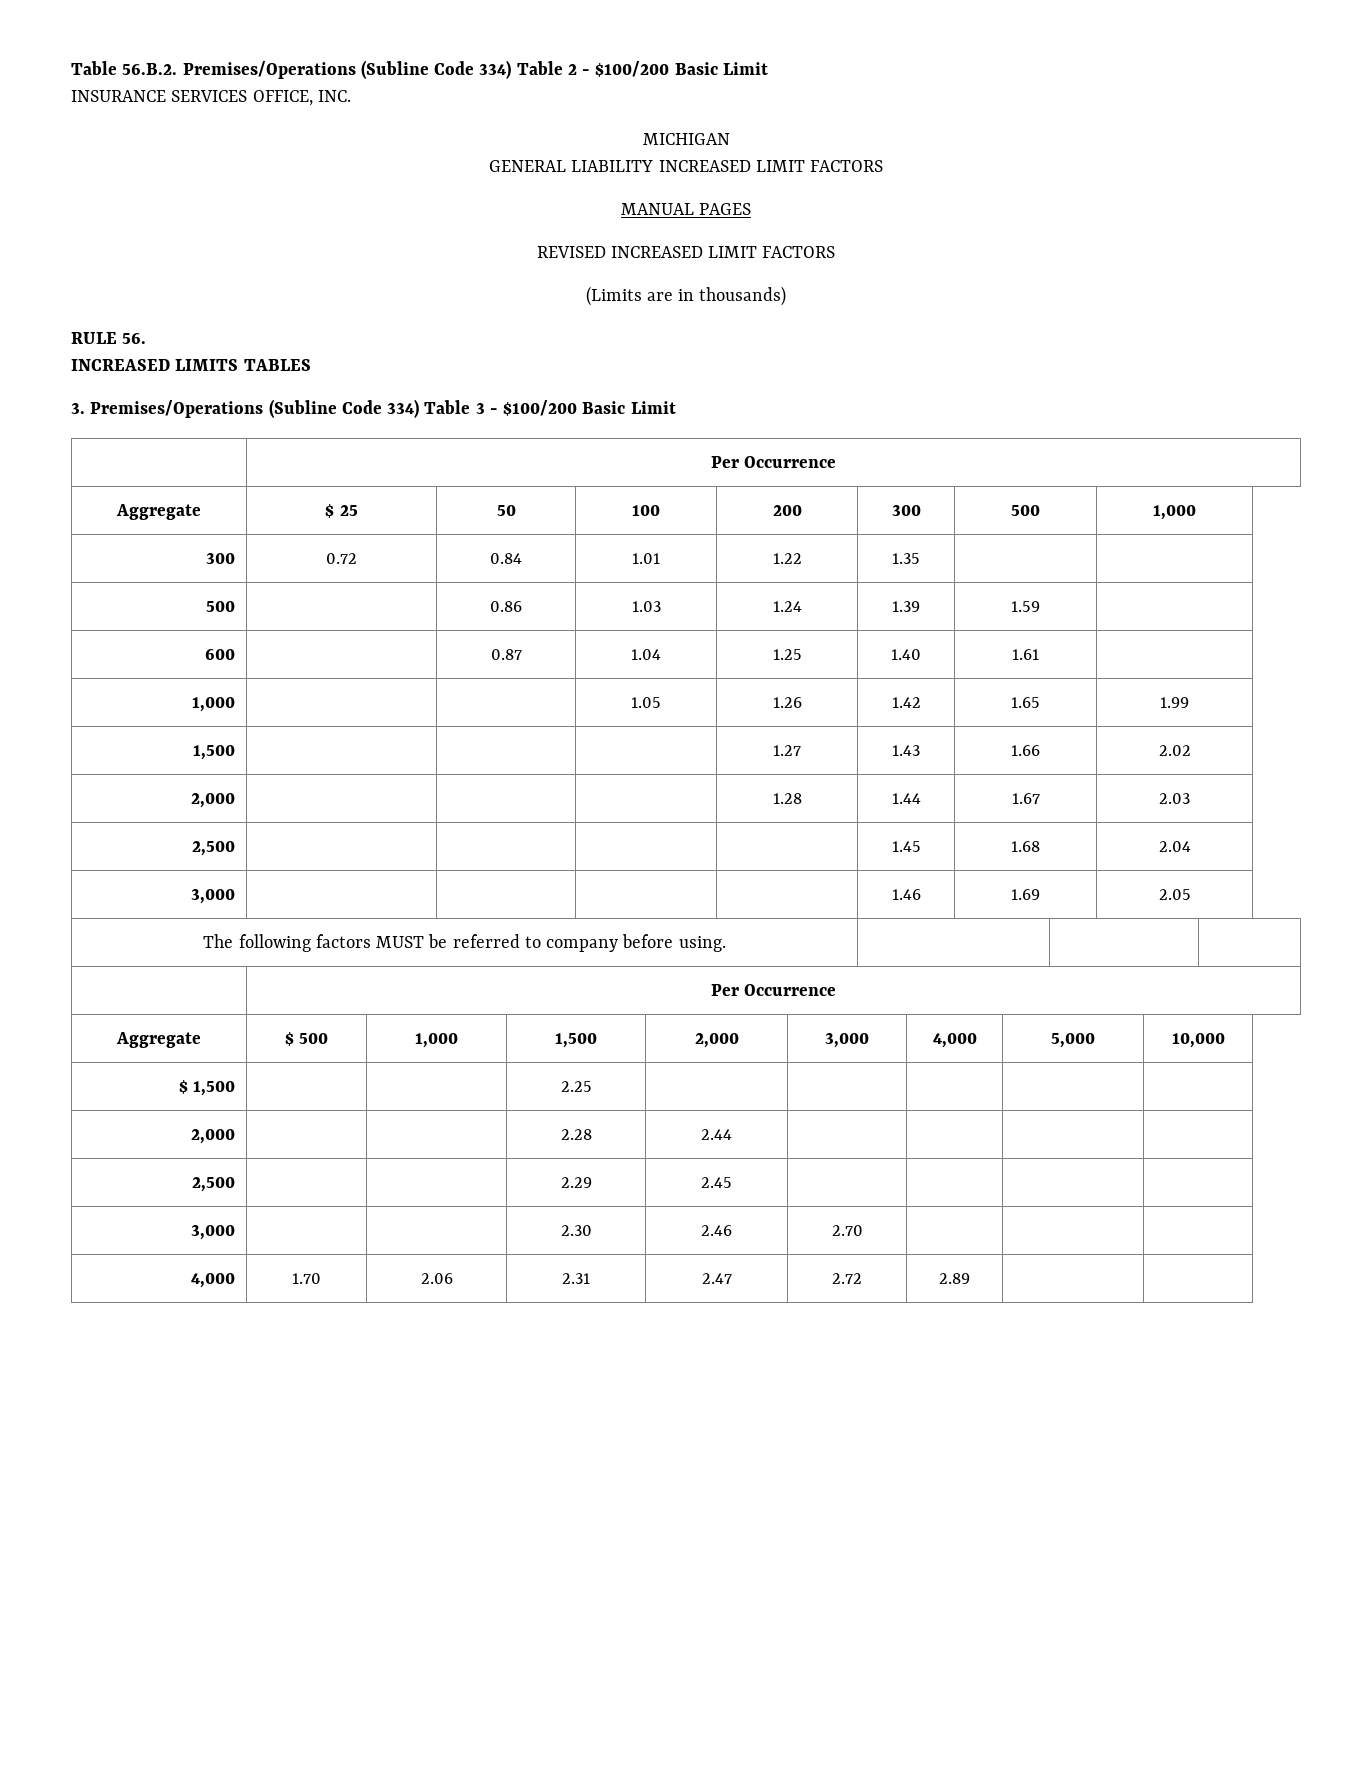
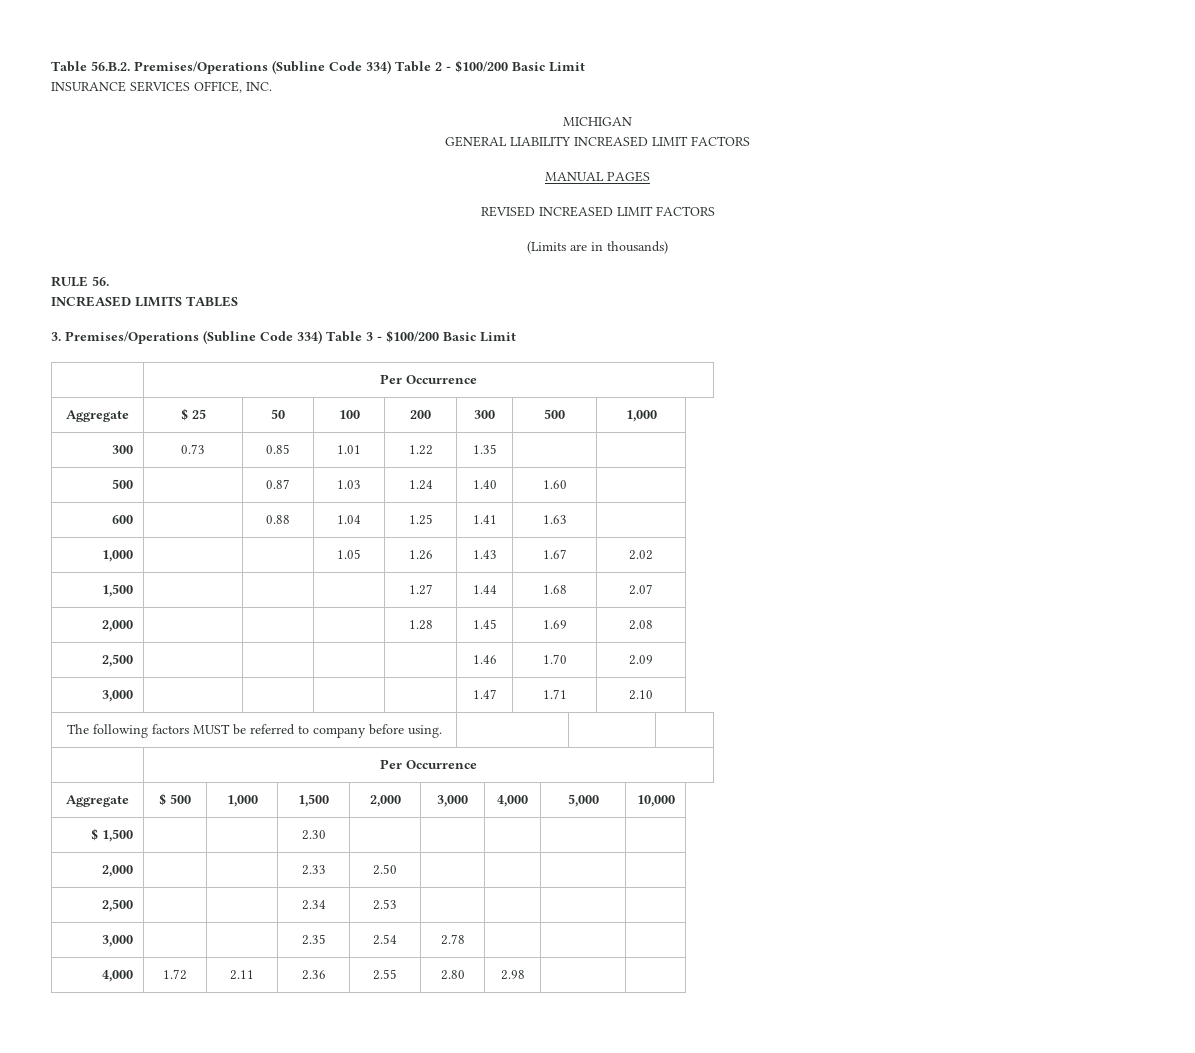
[326,553,357,564] [490,553,522,564] 0.72 | 0.84 -> [181,444,205,454] [266,444,290,454] 0.73 | 0.85
[490,601,522,612] 0.86 -> [266,479,290,489] 0.87
[892,601,920,612] [1011,601,1040,612] 1.39 | 1.59 -> [472,480,497,489] [542,480,567,489] 1.40 | 1.60
[490,649,522,660] 0.87 -> [266,515,290,524] 0.88
[891,649,921,660] [1012,649,1039,660] 1.40 | 1.61 -> [472,515,497,524] [542,515,567,524] 1.41 | 1.63
[891,697,921,708] [1011,697,1040,708] [1160,697,1189,708] 1.42 | 1.65 | 1.99 -> [472,550,497,559] [542,549,567,559] [629,550,653,560] 1.43 | 1.67 | 2.02
[892,745,920,756] [1011,745,1040,756] [1158,745,1191,756] 1.43 | 1.66 | 2.02 -> [472,585,497,594] [542,585,567,594] [629,584,653,595] 1.44 | 1.68 | 2.07
[891,793,921,804] [1011,793,1040,804] [1159,793,1190,804] [192,841,236,856] [891,841,921,852] [1011,841,1040,852] [1158,841,1191,852] [191,889,236,904] [891,889,921,900] [1011,889,1040,900] [1158,889,1191,900] 1.44 | 1.67 | 2.03 // 2,500 | | | | | 1.45 | 1.68 | 2.04 // 3,000 | | | | | 1.46 | 1.69 | 2.05 -> [472,619,497,629] [542,620,567,629] [629,620,653,630] [102,654,134,667] [472,655,497,664] [542,654,567,664] [629,655,653,665] [102,690,134,702] [472,689,497,699] [542,689,567,699] [629,690,653,700] 1.45 | 1.69 | 2.08 // 2,500 | | | | | 1.46 | 1.70 | 2.09 // 3,000 | | | | | 1.47 | 1.71 | 2.10
[560,1081,592,1092] [191,1129,236,1144] [560,1129,592,1140] [701,1129,732,1140] [192,1177,236,1192] [560,1177,592,1188] [701,1177,732,1188] [191,1225,236,1240] [560,1225,592,1236] [701,1225,732,1236] [831,1225,863,1236] [191,1273,236,1288] [292,1273,321,1284] [420,1273,453,1284] [562,1273,590,1284] [701,1273,732,1284] [832,1273,862,1284] [939,1273,970,1284] 2.25 | | | | | // 2,000 | | | 2.28 | 2.44 | | | | // 2,500 | | | 2.29 | 2.45 | | | | // 3,000 | | | 2.30 | 2.46 | 2.70 | | | // 4,000 | 1.70 | 2.06 | 2.31 | 2.47 | 2.72 | 2.89 -> [301,830,326,840] [102,865,134,877] [301,865,326,875] [373,864,397,875] [102,899,134,912] [301,900,326,910] [373,899,397,910] [102,935,134,947] [301,934,326,945] [373,934,397,945] [440,934,465,945] [102,970,134,982] [163,969,187,980] [230,970,254,980] [301,970,326,980] [373,969,397,980] [440,970,465,980] [500,970,525,980] 2.30 | | | | | // 2,000 | | | 2.33 | 2.50 | | | | // 2,500 | | | 2.34 | 2.53 | | | | // 3,000 | | | 2.35 | 2.54 | 2.78 | | | // 4,000 | 1.72 | 2.11 | 2.36 | 2.55 | 2.80 | 2.98

